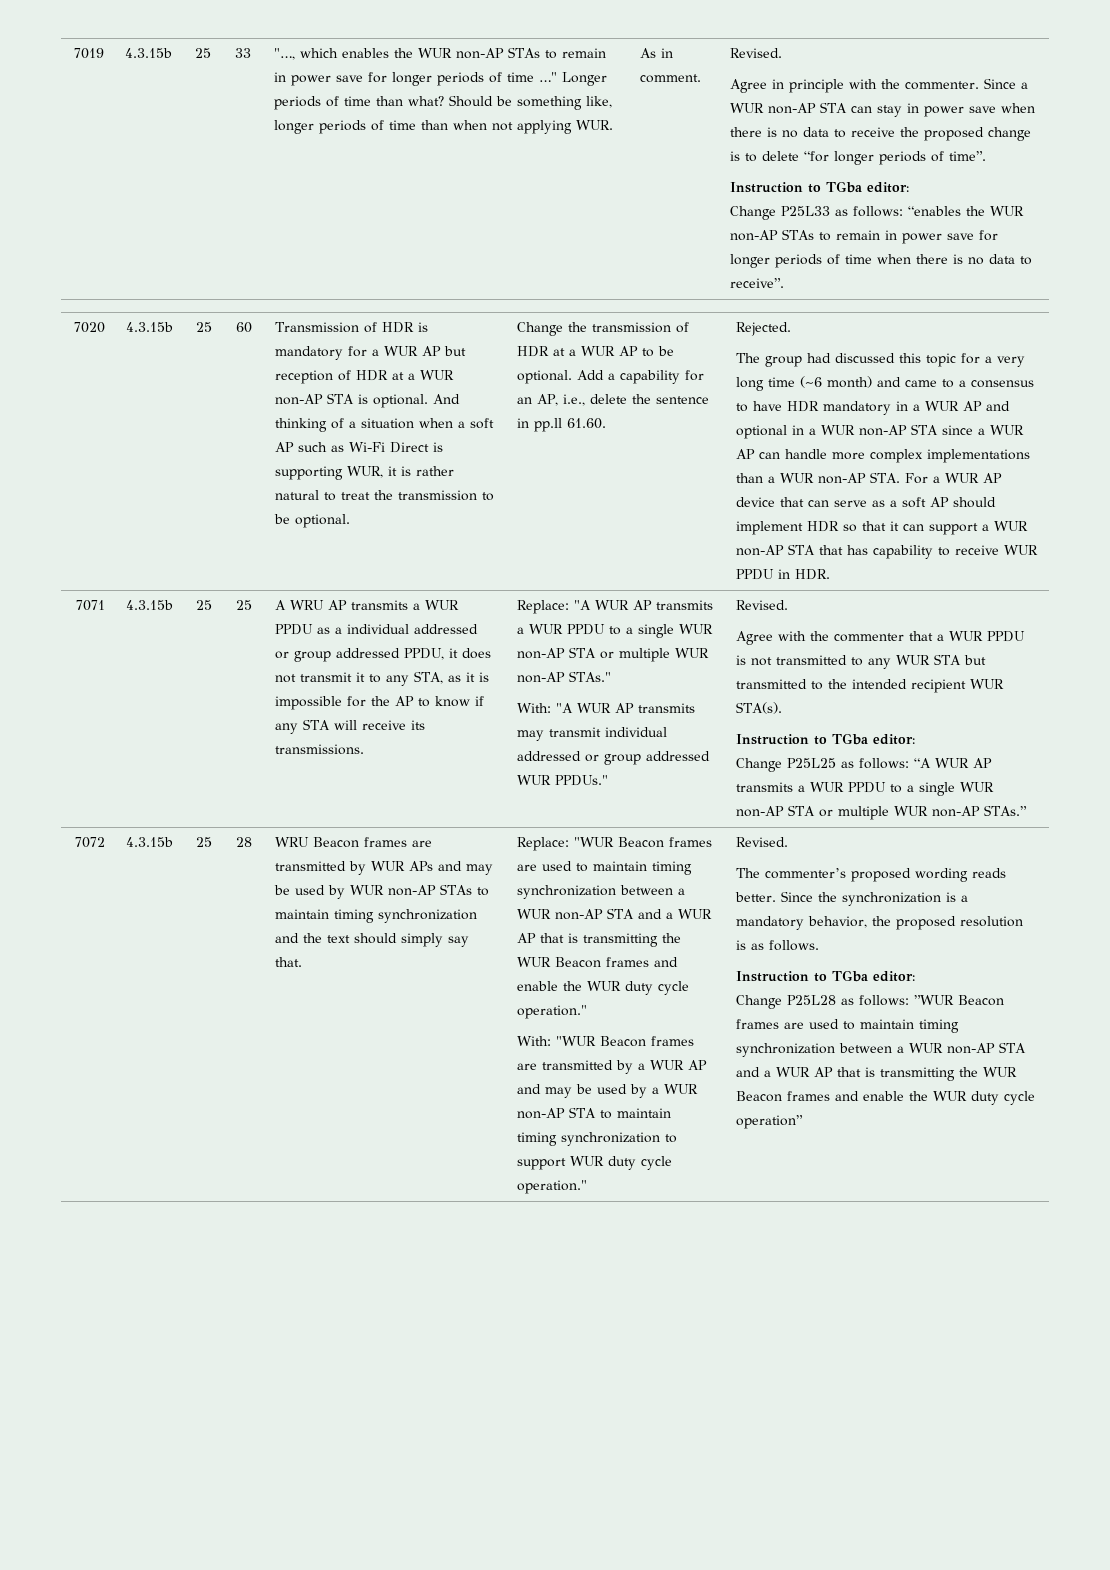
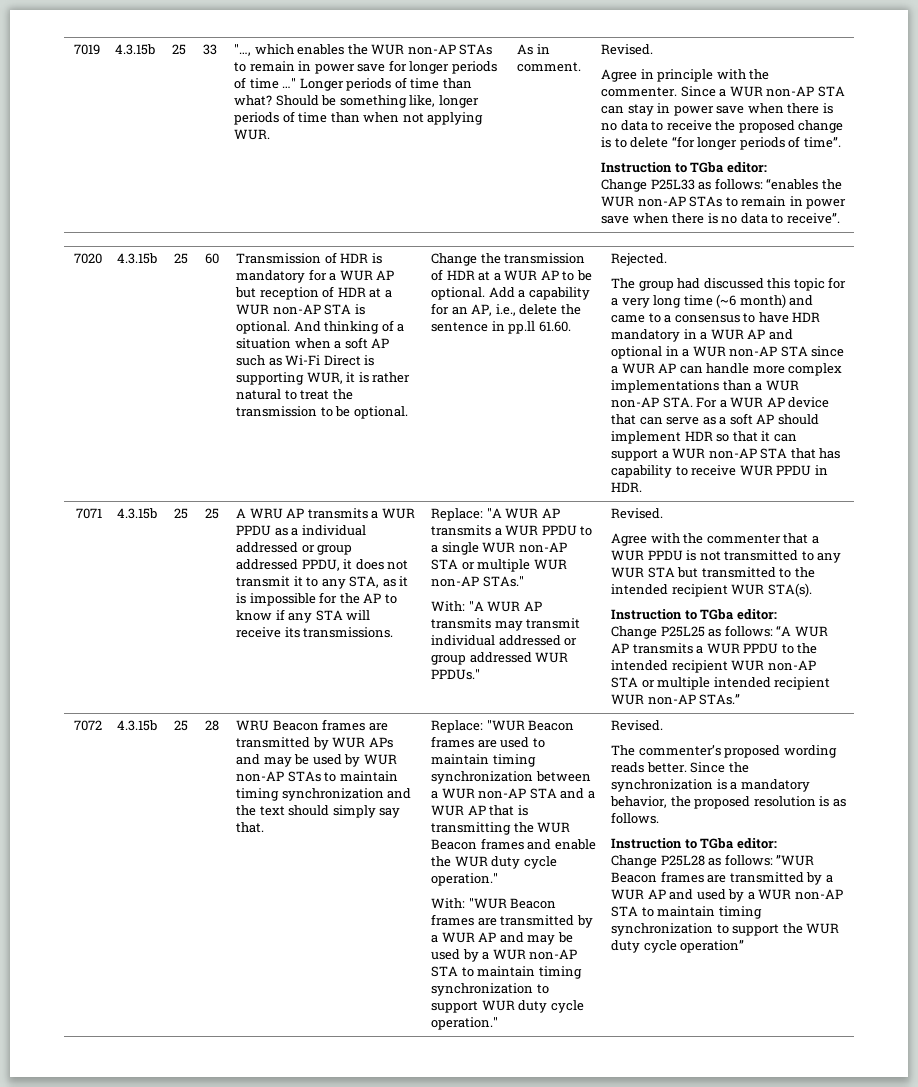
[979,230,999,241] [730,254,873,268] for longer periods of time -> (630, 220) none
[907,782,995,796] [736,805,890,820] a single WUR non-AP STA or multiple -> [797,643,818,654] [611,660,816,673] [611,677,831,690] the intended recipient WUR non-AP STA or multiple intended recipient
[809,1019,960,1033] [736,1042,1027,1057] [736,1067,1018,1081] [736,1091,905,1102] used to maintain timing synchronization between a WUR non-AP STA and a WUR AP that is transmitting the WUR Beacon frames and enable -> [729,872,833,885] [611,889,843,902] [611,906,762,919] [611,923,780,936] transmitted by a WUR AP and used by a WUR non-AP STA to maintain timing synchronization to support

